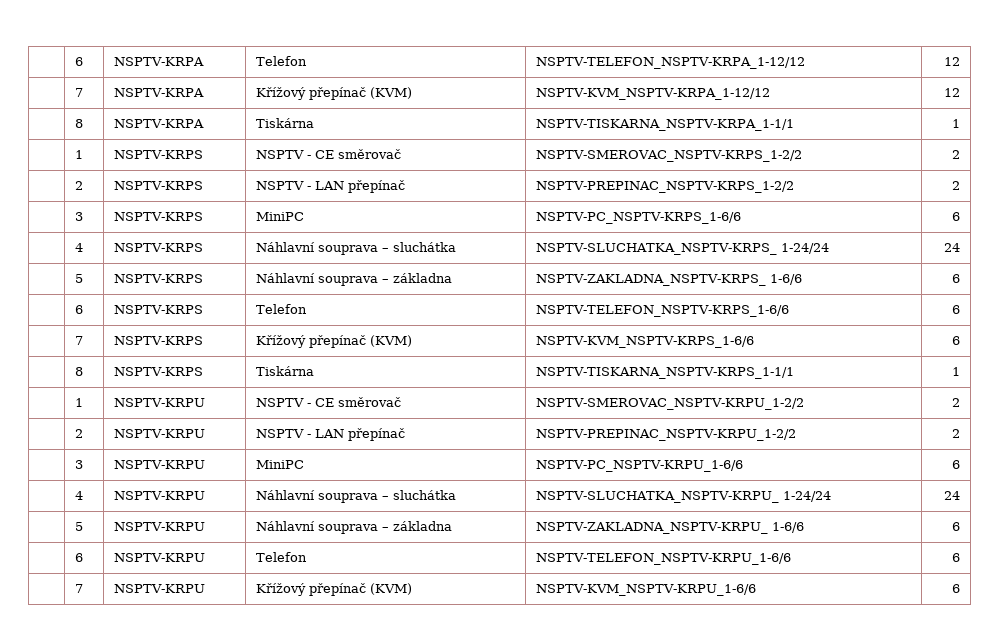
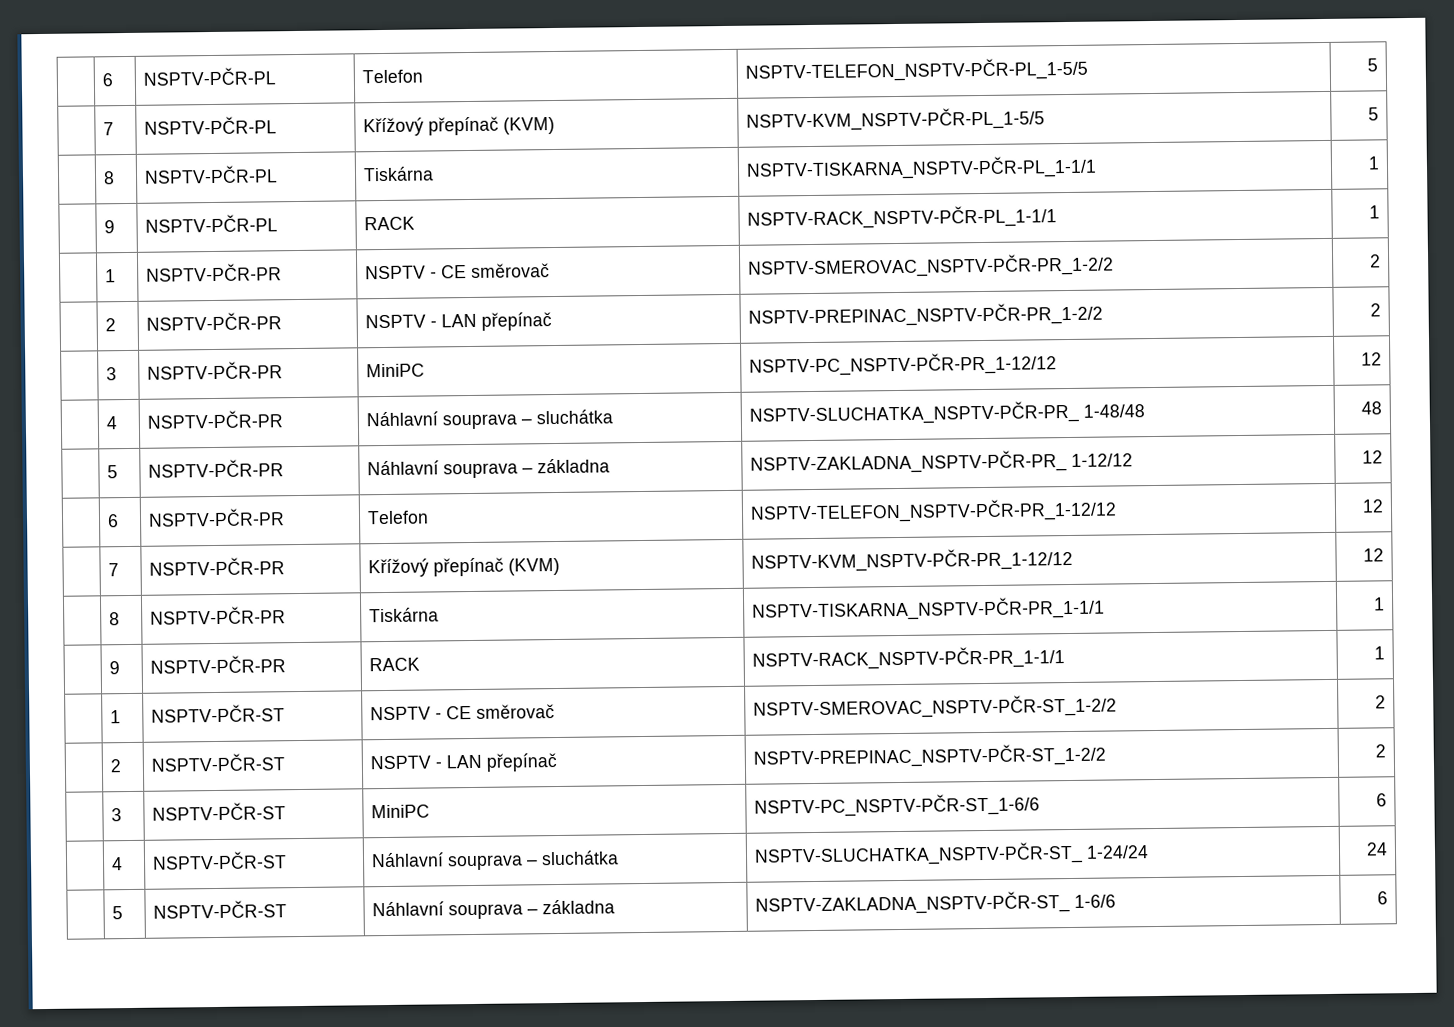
[75,57,84,66] [114,57,205,66] [256,56,308,66] [536,57,806,69] | 6 | NSPTV-KRPA | Telefon | NSPTV-TELEFON_NSPTV-KRPA_1-12/12 -> [101,73,113,87] [142,67,276,86] [361,69,423,84] [744,57,1088,83] [1367,58,1379,72] [102,122,114,136] [143,116,277,135] [362,116,555,137] [745,107,1045,132] [1368,107,1380,121] [102,171,115,185] [143,165,278,184] [362,166,434,182] [745,155,1097,181] [1368,156,1381,170] [103,220,115,234] [144,214,278,233] [363,216,415,231] [746,205,1057,230] [1369,205,1381,219] [104,269,116,283] [145,263,282,282] [364,263,550,280] [747,253,1114,279] [1370,254,1382,268] [104,318,116,332] [145,312,282,331] [364,312,552,331] [747,302,1103,328] [1370,303,1382,317] [105,367,117,381] [146,361,283,380] [365,363,425,378] [748,352,1057,377] [1361,352,1383,366] [105,416,117,430] [146,410,283,429] [365,409,613,430] [748,400,1145,426] [1361,401,1383,415] [106,465,118,479] [147,459,284,478] [366,458,610,479] [749,450,1133,475] [1362,450,1384,464] [106,514,119,528] [147,508,285,527] [366,510,429,525] [749,498,1117,524] | 6 | NSPTV-PČR-PL | Telefon | NSPTV-TELEFON_NSPTV-PČR-PL_1-5/5 | 5 // | 7 | NSPTV-PČR-PL | Křížový přepínač (KVM) | NSPTV-KVM_NSPTV-PČR-PL_1-5/5 | 5 // | 8 | NSPTV-PČR-PL | Tiskárna | NSPTV-TISKARNA_NSPTV-PČR-PL_1-1/1 | 1 // | 9 | NSPTV-PČR-PL | RACK | NSPTV-RACK_NSPTV-PČR-PL_1-1/1 | 1 // | 1 | NSPTV-PČR-PR | NSPTV - CE směrovač | NSPTV-SMEROVAC_NSPTV-PČR-PR_1-2/2 | 2 // | 2 | NSPTV-PČR-PR | NSPTV - LAN přepínač | NSPTV-PREPINAC_NSPTV-PČR-PR_1-2/2 | 2 // | 3 | NSPTV-PČR-PR | MiniPC | NSPTV-PC_NSPTV-PČR-PR_1-12/12 | 12 // | 4 | NSPTV-PČR-PR | Náhlavní souprava – sluchátka | NSPTV-SLUCHATKA_NSPTV-PČR-PR_ 1-48/48 | 48 // | 5 | NSPTV-PČR-PR | Náhlavní souprava – základna | NSPTV-ZAKLADNA_NSPTV-PČR-PR_ 1-12/12 | 12 // | 6 | NSPTV-PČR-PR | Telefon | NSPTV-TELEFON_NSPTV-PČR-PR_1-12/12
[114,88,205,97] [256,87,413,100] [536,88,771,100] NSPTV-KRPA | Křížový přepínač (KVM) | NSPTV-KVM_NSPTV-KRPA_1-12/12 -> [148,557,285,576] [367,557,560,578] [750,547,1073,573] NSPTV-PČR-PR | Křížový přepínač (KVM) | NSPTV-KVM_NSPTV-PČR-PR_1-12/12
[114,119,205,128] [256,118,315,128] [536,119,795,131] [951,119,960,128] [75,150,84,159] [114,150,204,159] [256,149,402,159] [536,150,803,162] [951,150,960,159] [75,181,84,190] [114,181,204,190] [256,180,406,193] [536,181,795,193] [951,181,960,190] [75,212,84,221] [114,212,204,221] [256,212,305,221] [536,212,742,224] [951,212,960,221] [75,243,84,252] [114,243,204,252] [256,242,457,255] [536,243,830,255] [943,243,960,252] [75,274,84,283] [114,274,204,283] [256,273,453,286] [536,274,803,286] [951,274,960,283] [75,305,84,314] [114,305,204,314] [256,304,308,314] [536,305,790,317] [951,305,960,314] [75,336,84,345] [114,336,204,345] [256,335,413,348] [536,336,755,348] [951,336,960,345] [75,367,84,376] [114,367,204,376] [256,366,315,376] [536,367,795,379] [951,367,960,376] [75,398,84,407] [114,398,206,407] [256,397,402,407] [536,398,805,410] [951,398,960,407] [75,429,84,438] [114,429,206,438] [256,428,406,441] [536,429,797,441] [951,429,960,438] [75,460,84,469] [114,460,206,469] [256,460,305,469] [536,460,744,472] [951,460,960,469] [75,491,84,500] [114,491,206,500] [256,490,457,503] [536,491,832,503] [943,491,960,500] [75,522,84,531] [114,522,206,531] [256,521,453,534] [536,522,805,534] [951,522,960,531] [75,553,84,562] [114,553,206,562] [256,552,308,562] [536,553,792,565] [951,553,960,562] [75,584,84,593] [114,584,206,593] [256,583,413,596] [536,584,757,596] [951,584,960,593] NSPTV-KRPA | Tiskárna | NSPTV-TISKARNA_NSPTV-KRPA_1-1/1 | 1 // | 1 | NSPTV-KRPS | NSPTV - CE směrovač | NSPTV-SMEROVAC_NSPTV-KRPS_1-2/2 | 2 // | 2 | NSPTV-KRPS | NSPTV - LAN přepínač | NSPTV-PREPINAC_NSPTV-KRPS_1-2/2 | 2 // | 3 | NSPTV-KRPS | MiniPC | NSPTV-PC_NSPTV-KRPS_1-6/6 | 6 // | 4 | NSPTV-KRPS | Náhlavní souprava – sluchátka | NSPTV-SLUCHATKA_NSPTV-KRPS_ 1-24/24 | 24 // | 5 | NSPTV-KRPS | Náhlavní souprava – základna | NSPTV-ZAKLADNA_NSPTV-KRPS_ 1-6/6 | 6 // | 6 | NSPTV-KRPS | Telefon | NSPTV-TELEFON_NSPTV-KRPS_1-6/6 | 6 // | 7 | NSPTV-KRPS | Křížový přepínač (KVM) | NSPTV-KVM_NSPTV-KRPS_1-6/6 | 6 // | 8 | NSPTV-KRPS | Tiskárna | NSPTV-TISKARNA_NSPTV-KRPS_1-1/1 | 1 // | 1 | NSPTV-KRPU | NSPTV - CE směrovač | NSPTV-SMEROVAC_NSPTV-KRPU_1-2/2 | 2 // | 2 | NSPTV-KRPU | NSPTV - LAN přepínač | NSPTV-PREPINAC_NSPTV-KRPU_1-2/2 | 2 // | 3 | NSPTV-KRPU | MiniPC | NSPTV-PC_NSPTV-KRPU_1-6/6 | 6 // | 4 | NSPTV-KRPU | Náhlavní souprava – sluchátka | NSPTV-SLUCHATKA_NSPTV-KRPU_ 1-24/24 | 24 // | 5 | NSPTV-KRPU | Náhlavní souprava – základna | NSPTV-ZAKLADNA_NSPTV-KRPU_ 1-6/6 | 6 // | 6 | NSPTV-KRPU | Telefon | NSPTV-TELEFON_NSPTV-KRPU_1-6/6 | 6 // | 7 | NSPTV-KRPU | Křížový přepínač (KVM) | NSPTV-KVM_NSPTV-KRPU_1-6/6 | 6 -> [149,606,286,625] [368,607,439,623] [751,596,1105,622] [1374,597,1386,611] [108,661,120,675] [149,655,286,674] [368,657,420,672] [751,646,1065,671] [1374,646,1386,660] [109,710,121,724] [150,704,285,723] [369,704,555,721] [752,694,1117,720] [1375,695,1387,709] [109,759,121,773] [150,753,285,772] [369,753,557,772] [752,743,1106,769] [1375,744,1387,758] [110,808,122,822] [151,802,286,821] [370,804,430,819] [753,793,1040,818] [1376,793,1388,807] [110,857,123,871] [151,851,287,870] [370,850,619,871] [753,841,1149,867] [1366,842,1389,856] [111,906,123,920] [152,900,287,919] [371,899,615,920] [754,891,1116,916] [1377,891,1389,905] NSPTV-PČR-PR | Tiskárna | NSPTV-TISKARNA_NSPTV-PČR-PR_1-1/1 | 1 // | 9 | NSPTV-PČR-PR | RACK | NSPTV-RACK_NSPTV-PČR-PR_1-1/1 | 1 // | 1 | NSPTV-PČR-ST | NSPTV - CE směrovač | NSPTV-SMEROVAC_NSPTV-PČR-ST_1-2/2 | 2 // | 2 | NSPTV-PČR-ST | NSPTV - LAN přepínač | NSPTV-PREPINAC_NSPTV-PČR-ST_1-2/2 | 2 // | 3 | NSPTV-PČR-ST | MiniPC | NSPTV-PC_NSPTV-PČR-ST_1-6/6 | 6 // | 4 | NSPTV-PČR-ST | Náhlavní souprava – sluchátka | NSPTV-SLUCHATKA_NSPTV-PČR-ST_ 1-24/24 | 24 // | 5 | NSPTV-PČR-ST | Náhlavní souprava – základna | NSPTV-ZAKLADNA_NSPTV-PČR-ST_ 1-6/6 | 6

